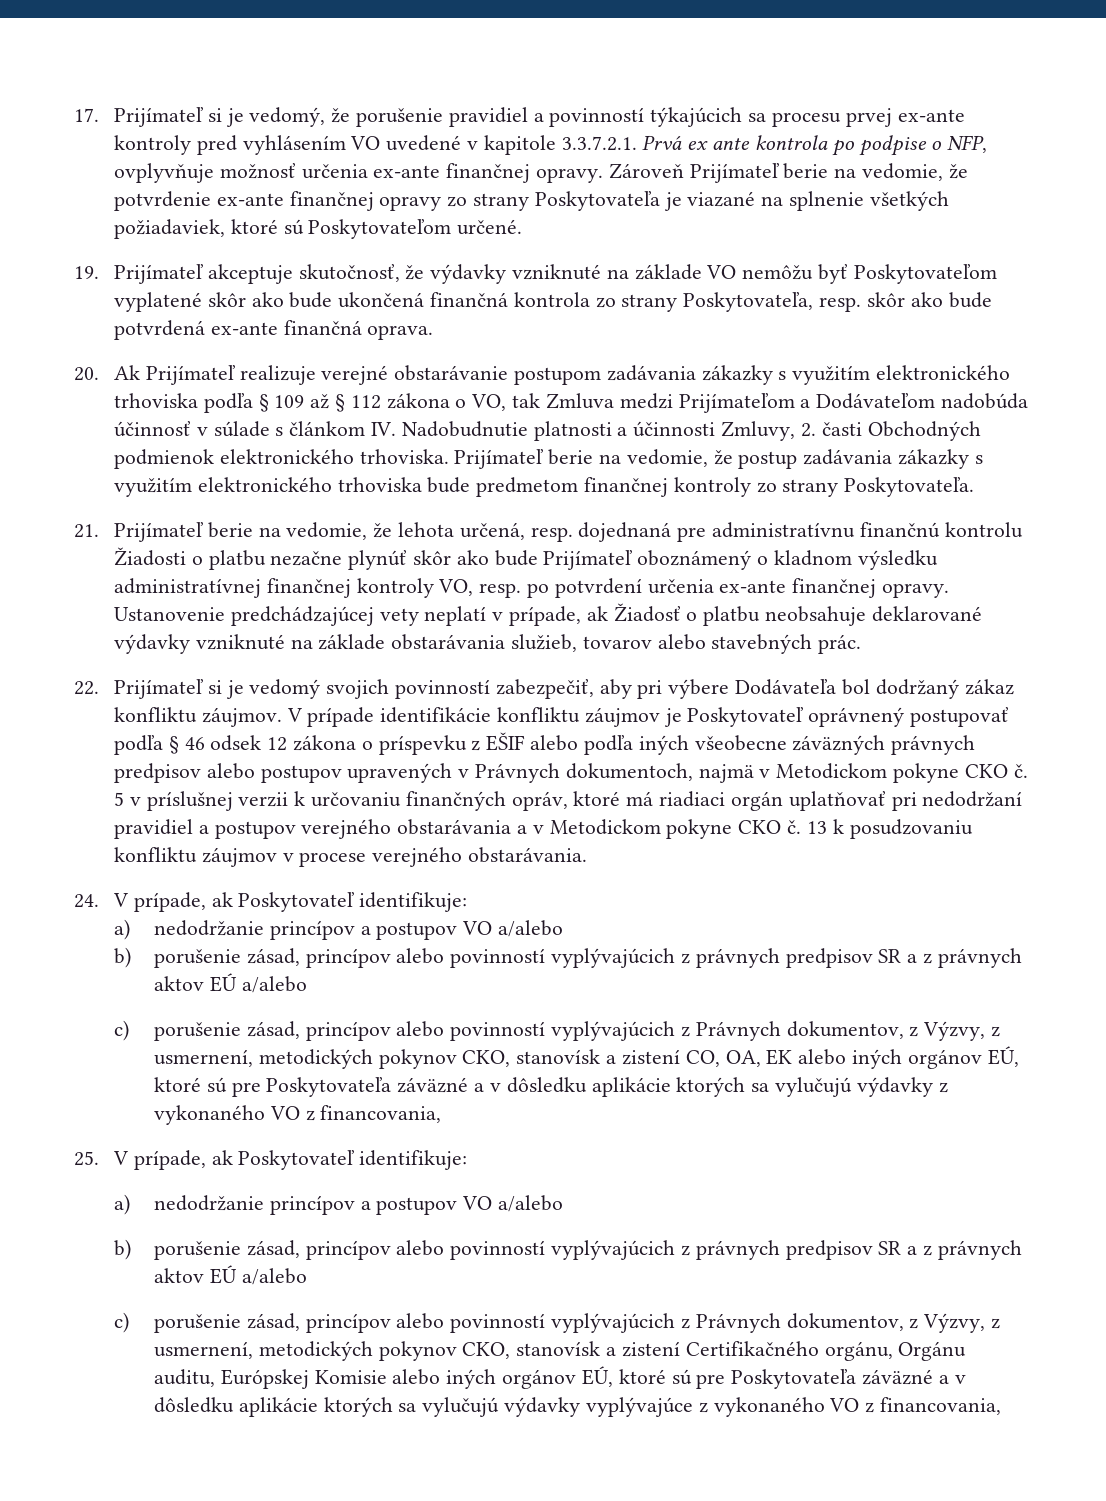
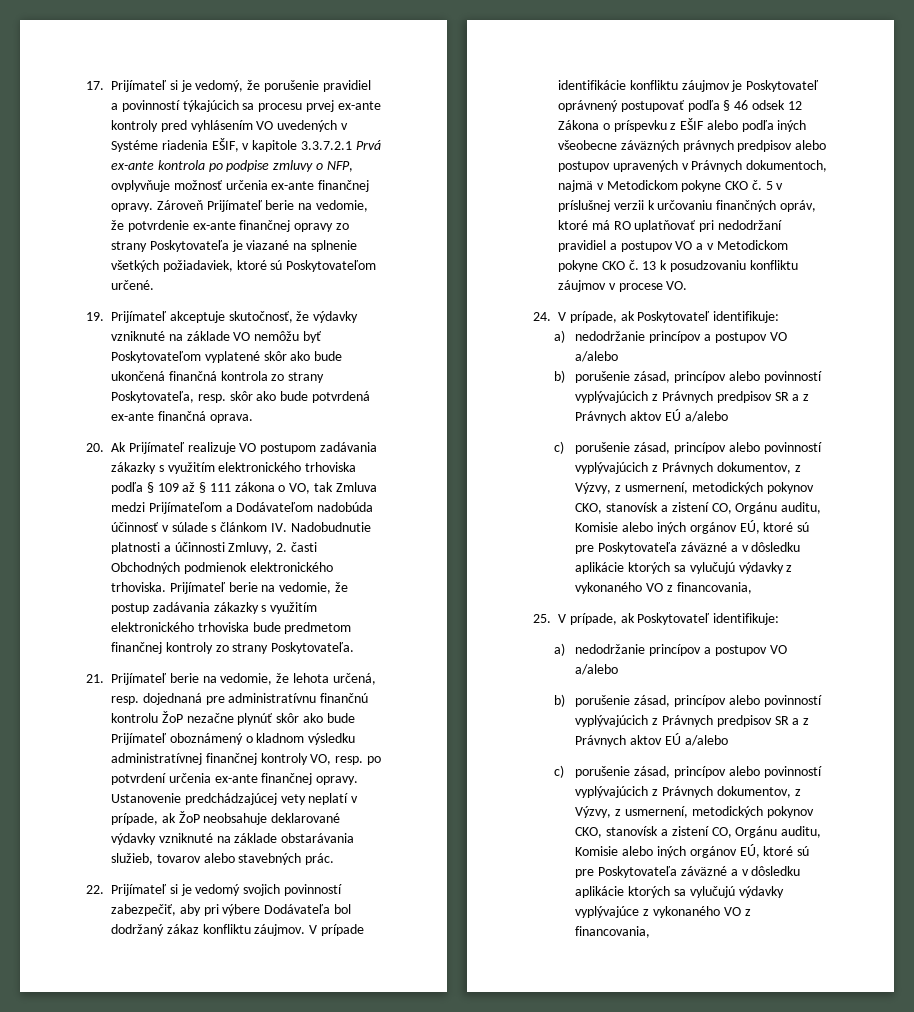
[386,135,751,155] uvedené v kapitole 3.3.7.2.1. Prvá ex ante -> [277,120,348,132] [111,138,381,152] [111,161,154,170] uvedených v Systéme riadenia EŠIF, v kapitole 3.3.7.2.1 Prvá ex-ante
(927, 145) none -> [273,160,314,172] zmluvy
[321,365,509,385] verejné obstarávanie -> [239,443,257,452] VO
[350,395,381,409] 112 -> [209,483,231,492] 111
[114,547,266,570] Žiadosti o platbu -> [161,711,183,723] ŽoP
[613,603,761,626] Žiadosť o platbu -> [178,811,200,823] ŽoP
[293,735,357,751] zákona -> [558,120,599,130] Zákona
[659,791,783,811] riadiaci orgán -> [613,221,631,230] RO
[301,819,512,839] verejného obstarávania -> [675,241,693,250] VO
[372,847,588,867] verejného obstarávania. -> [666,281,688,290] VO.
[695,948,1022,968] právnych predpisov SR a z právnych -> [662,391,810,403] [575,411,627,423] Právnych predpisov SR a z Právnych
[725,1049,793,1067] OA, EK -> [735,502,822,514] [575,522,619,532] Orgánu auditu, Komisie
[695,1240,1022,1260] právnych predpisov SR a z právnych -> [662,715,810,727] [575,735,627,747] Právnych predpisov SR a z Právnych
[685,1341,967,1361] [154,1369,309,1389] Certifikačného orgánu, Orgánu auditu, Európskej -> [711,826,822,838] CO, Orgánu auditu,

